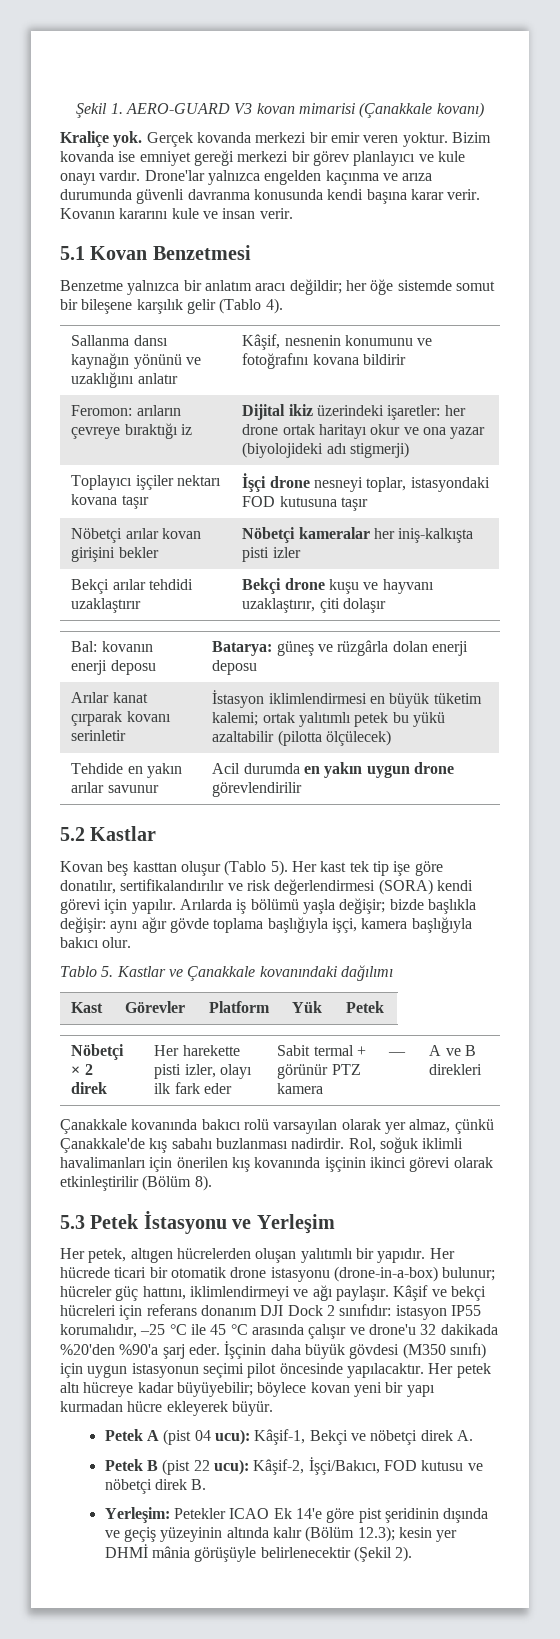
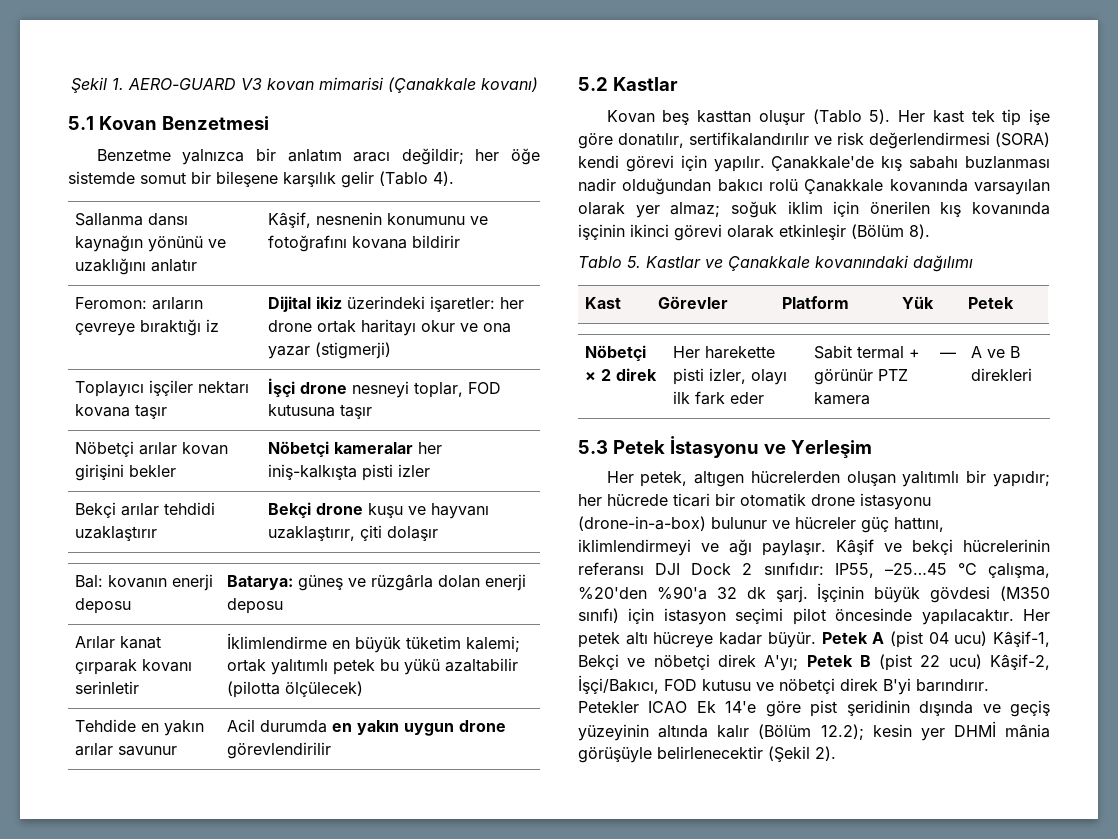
[60,131,491,147] [60,150,465,166] [60,170,433,185] [60,189,481,204] [60,208,293,219] // Kraliçe yok. Gerçek kovanda merkezi bir emir veren yoktur. Bizim kovanda ise emniyet gereği merkezi bir görev planlayıcı ve kule onayı vardır. Drone'lar yalnızca engelden kaçınma ve arıza durumunda güvenli davranma konusunda kendi başına karar verir. Kovanın kararını kule ve insan verir. -> (538, 84) none
[242,442,409,458] (biyolojideki adı stigmerji) -> [314,342,391,359] (stigmerji)
[410,477,490,492] istasyondaki -> (463, 390) none
[212,690,367,708] İstasyon iklimlendirmesi -> [226,633,327,649] İklimlendirme
[179,898,476,914] [60,917,472,933] [60,937,132,948] Arılarda iş bölümü yaşla değişir; bizde başlıkla değişir: aynı ağır gövde toplama başlığıyla işçi, kamera başlığıyla bakıcı olur. -> [771,156,1050,171] [578,178,1050,195] [578,201,1050,218] [578,224,930,241] Çanakkale'de kış sabahı buzlanması nadir olduğundan bakıcı rolü Çanakkale kovanında varsayılan olarak yer almaz; soğuk iklim için önerilen kış kovanında işçinin ikinci görevi olarak etkinleşir (Bölüm 8).
[60,1119,494,1134] [60,1137,464,1153] [60,1157,493,1172] [60,1175,212,1191] // Çanakkale kovanında bakıcı rolü varsayılan olarak yer almaz, çünkü Çanakkale'de kış sabahı buzlanması nadirdir. Rol, soğuk iklimli havalimanları için önerilen kış kovanında işçinin ikinci görevi olarak etkinleştirilir (Bölüm 8). -> (1032, 374) none
[377,1248,455,1263] yapıdır. Her -> [993,471,1050,487] [578,494,602,506] yapıdır; her
[442,1267,496,1281] bulunur; -> [711,517,790,529] bulunur ve
[60,1304,481,1320] [60,1324,498,1339] [60,1341,301,1359] hücreleri için referans donanım DJI Dock 2 sınıfıdır: istasyon IP55 korumalıdır, –25 °C ile 45 °C arasında çalışır ve drone'u 32 dakikada %20'den %90'a şarj eder. İşçinin daha -> [963,539,1050,552] [578,562,1050,578] [578,583,865,603] hücrelerinin referansı DJI Dock 2 sınıfıdır: IP55, –25…45 °C çalışma, %20'den %90'a 32 dk şarj. İşçinin
[87,1363,199,1378] uygun istasyonun -> [663,608,726,625] istasyon
[176,1382,435,1397] [60,1401,228,1416] büyüyebilir; böylece kovan yeni bir yapı kurmadan hücre ekleyerek -> (763, 638) none
(273, 1408) // -> (816, 640) none
[214,1429,250,1445] ucu): -> [954,631,988,646] ucu)
[456,1430,473,1441] A. // -> [764,655,799,671] A'yı;
[213,1459,249,1475] ucu): -> [948,654,982,669] ucu)
[191,1479,207,1490] [104,1507,170,1523] B. // Yerleşim: -> [883,678,989,695] B'yi barındırır.
[357,1526,395,1542] 12.3); -> [820,724,864,740] 12.2);

